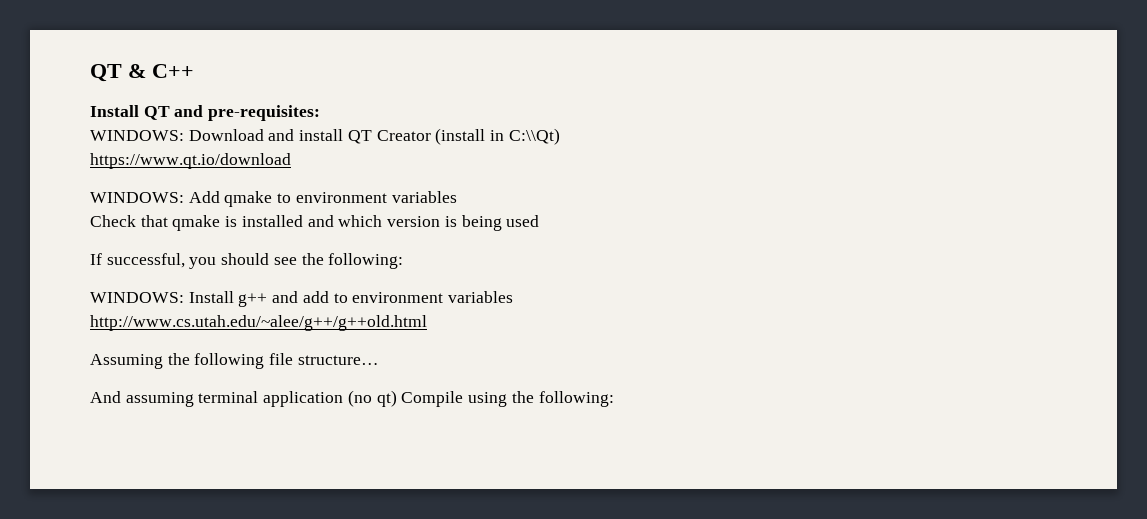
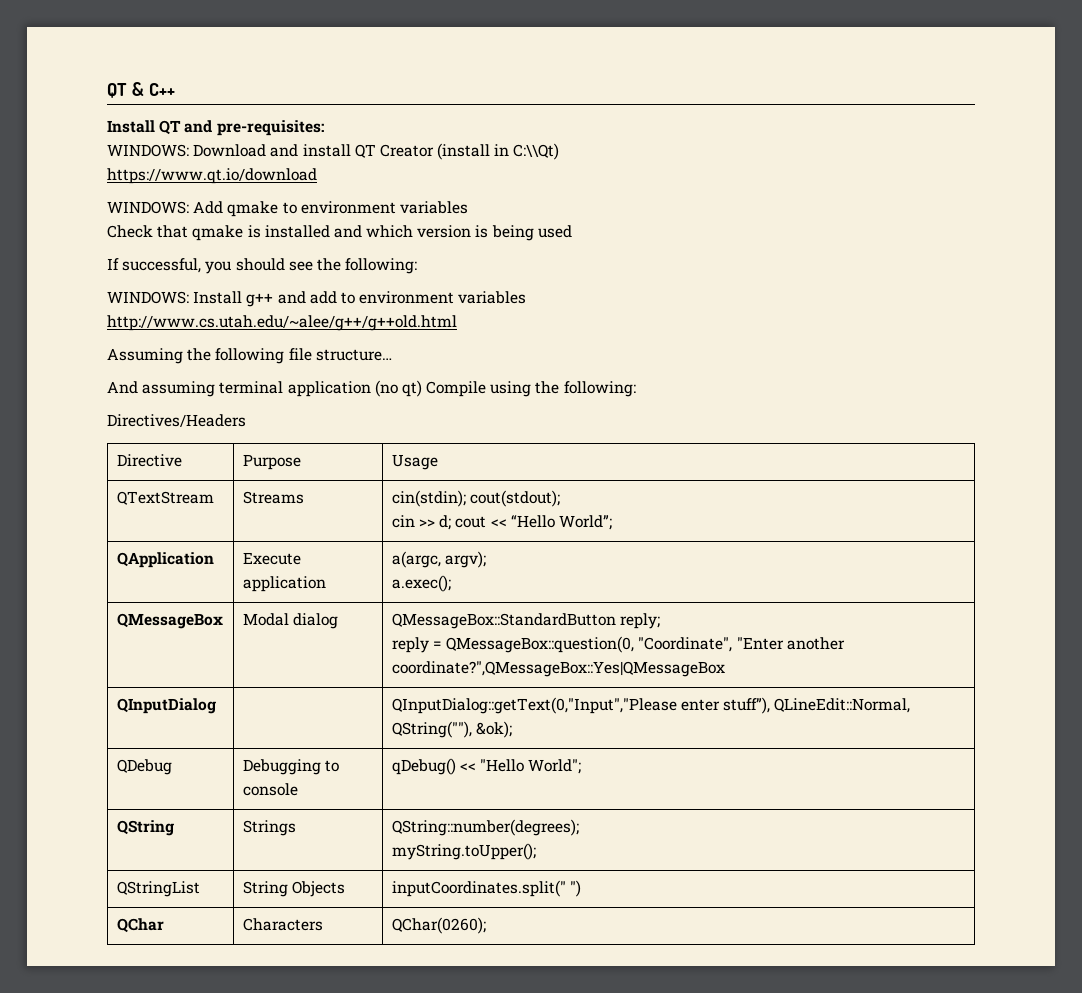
(614, 399) none -> [107,414,246,427] [116,454,182,467] [242,454,301,470] [391,454,438,470] [116,491,214,505] [242,491,304,504] [391,490,560,507] [391,515,612,530] [116,552,214,568] [242,552,301,565] [242,576,326,592] [391,551,486,568] [391,575,451,592] [116,613,223,629] [242,613,338,629] [391,613,660,629] [391,636,845,653] [391,661,725,677] [116,698,216,714] [391,697,911,714] [391,721,512,738] [116,759,172,775] [242,759,339,775] [242,783,298,796] [391,758,582,775] [116,820,174,836] [242,820,296,836] [391,819,579,836] [391,843,536,860] [116,881,200,897] [242,881,345,897] [391,880,581,897] [116,918,164,933] [242,918,323,931] [391,917,486,934] // Directives/Headers // Directive | Purpose | Usage // QTextStream | Streams | cin(stdin); cout(stdout); // cin >> d; cout << “Hello World”; // QApplication | Execute application | a(argc, argv); // a.exec(); // QMessageBox | Modal dialog | QMessageBox::StandardButton reply; // reply = QMessageBox::question(0, "Coordinate", "Enter another coordinate?",QMessageBox::Yes|QMessageBox // QInputDialog | | QInputDialog::getText(0,"Input","Please enter stuff”), QLineEdit::Normal, QString(""), &ok); // QDebug | Debugging to console | qDebug() << "Hello World"; // QString | Strings | QString::number(degrees); // myString.toUpper(); // QStringList | String Objects | inputCoordinates.split(" ") // QChar | Characters | QChar(0260);

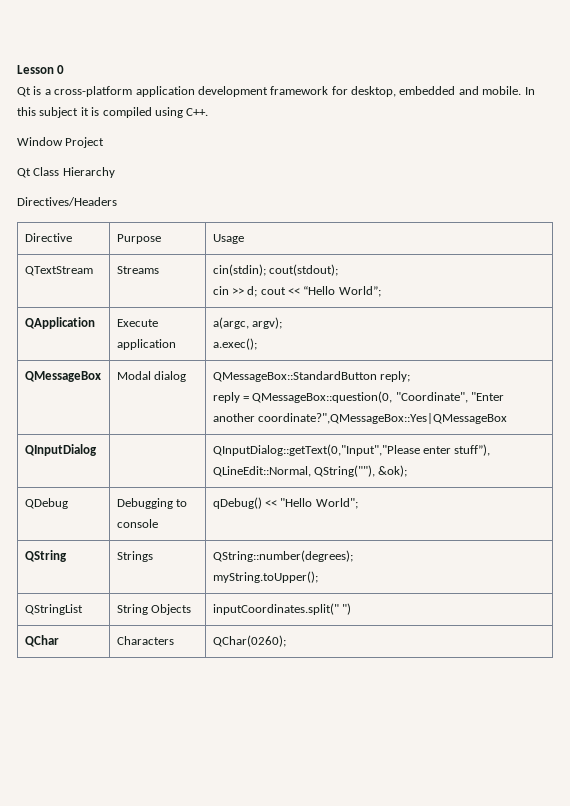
[107,82,175,98] [107,120,324,136] [107,143,560,160] [107,168,317,184] [107,201,468,217] [107,225,572,241] [107,258,418,274] [107,291,527,307] [107,315,457,331] [107,348,392,364] [107,380,636,397] QT & C++ // Install QT and pre-requisites: // WINDOWS: Download and install QT Creator (install in C:\\Qt) // https://www.qt.io/download // WINDOWS: Add qmake to environment variables // Check that qmake is installed and which version is being used // If successful, you should see the following: // WINDOWS: Install g++ and add to environment variables // http://www.cs.utah.edu/~alee/g++/g++old.html // Assuming the following file structure… // And assuming terminal application (no qt) Compile using the following: -> [17,65,65,74] [17,86,535,97] [17,107,209,118] [17,137,105,148] [17,167,115,178] Lesson 0 // Qt is a cross-platform application development framework for desktop, embedded and mobile. In this subject it is compiled using C++. // Window Project // Qt Class Hierarchy

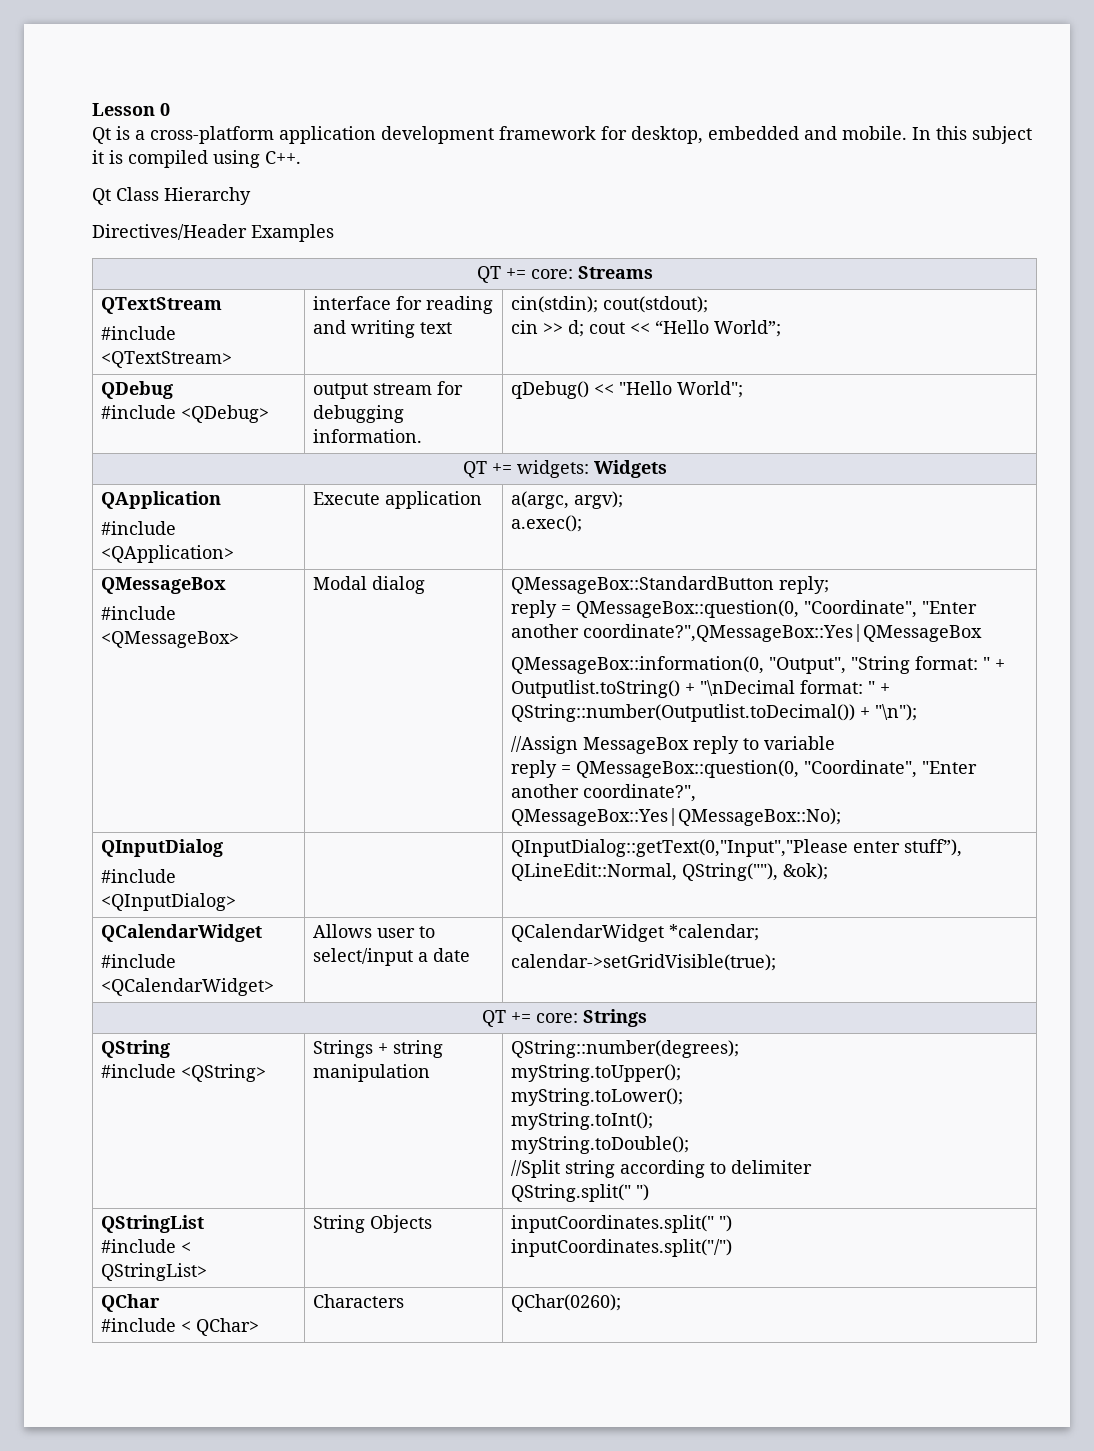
[17,137,105,148] // Window Project -> (301, 157) none
[17,197,117,206] [24,233,72,242] [116,234,161,244] [212,234,244,244] [24,266,93,276] [116,266,159,274] Directives/Headers // Directive | Purpose | Usage // QTextStream | Streams -> [92,224,334,242] [476,266,653,283] [101,297,223,314] [101,326,177,340] [101,351,233,368] [313,296,494,314] [313,320,453,338] Directives/Header Examples // QT += core: Streams // QTextStream // #include <QTextStream> | interface for reading and writing text
(381, 291) none -> [101,381,174,399] [101,405,270,423] [313,381,464,399] [313,405,405,423] [313,429,423,443] [511,381,744,399] [462,460,667,478] // QDebug // #include <QDebug> | output stream for debugging information. | qDebug() << "Hello World"; // QT += widgets: Widgets
(95, 323) none -> [101,521,177,535] [101,545,235,563] // #include <QApplication>
(101, 376) none -> [101,606,177,620] [101,631,240,648] // #include <QMessageBox>
(507, 418) none -> [511,656,1006,674] [511,680,891,698] [511,704,918,722] [511,736,836,754] [511,760,978,778] [511,784,697,802] [511,808,842,826] // QMessageBox::information(0, "Output", "String format: " + Outputlist.toString() + "\nDecimal format: " + QString::number(Outputlist.toDecimal()) + "\n"); // //Assign MessageBox reply to variable // reply = QMessageBox::question(0, "Coordinate", "Enter another coordinate?", QMessageBox::Yes|QMessageBox::No);
(97, 450) none -> [101,869,177,883] [101,893,237,911] // #include <QInputDialog>
[24,498,68,509] [116,498,187,509] [116,519,158,528] [212,497,358,509] QDebug | Debugging to console | qDebug() << "Hello World"; -> [101,924,263,942] [101,954,177,968] [101,978,275,996] [313,924,436,938] [313,948,471,966] [511,924,760,942] [511,954,777,971] [482,1009,647,1027] QCalendarWidget // #include <QCalendarWidget> | Allows user to select/input a date | QCalendarWidget *calendar; // calendar->setGridVisible(true); // QT += core: Strings
[116,551,153,562] | Strings -> [101,1064,267,1082] [313,1040,444,1058] [313,1064,431,1082] // #include <QString> | Strings + string manipulation
[24,604,83,615] // QStringList -> [511,1088,684,1106] [511,1112,654,1130] [511,1136,690,1154] [511,1160,813,1178] [511,1184,650,1202] [101,1215,205,1233] [101,1239,192,1253] [101,1263,208,1281] // myString.toLower(); // myString.toInt(); // myString.toDouble(); // //Split string according to delimiter // QString.split(" ") // QStringList // #include < QStringList>
(351, 609) none -> [511,1239,733,1257] // inputCoordinates.split("/")
(59, 641) none -> [101,1318,260,1336] // #include < QChar>

